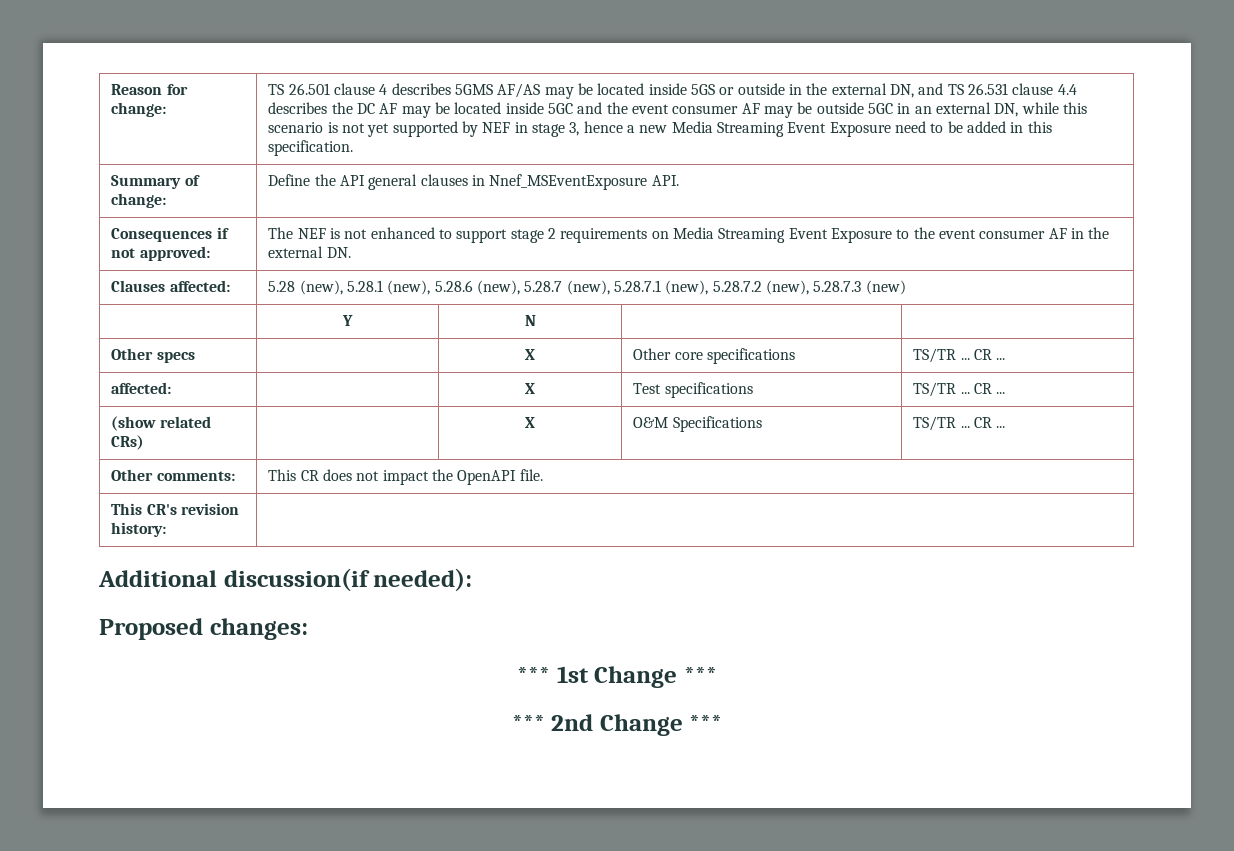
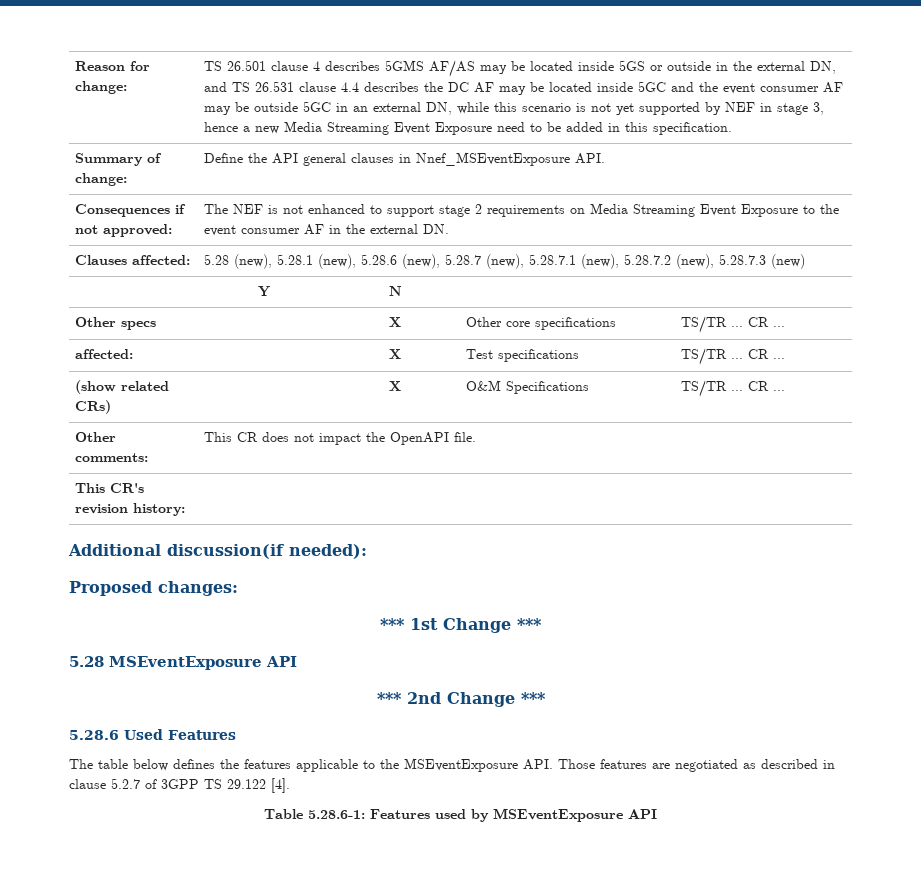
(717, 675) none -> [69,656,297,670] // 5.28 MSEventExposure API
(723, 723) none -> [69,729,236,740] [69,758,835,772] [69,778,290,793] [264,808,657,822] // 5.28.6 Used Features // The table below defines the features applicable to the MSEventExposure API. Those features are negotiated as described in clause 5.2.7 of 3GPP TS 29.122 [4]. // Table 5.28.6-1: Features used by MSEventExposure API

